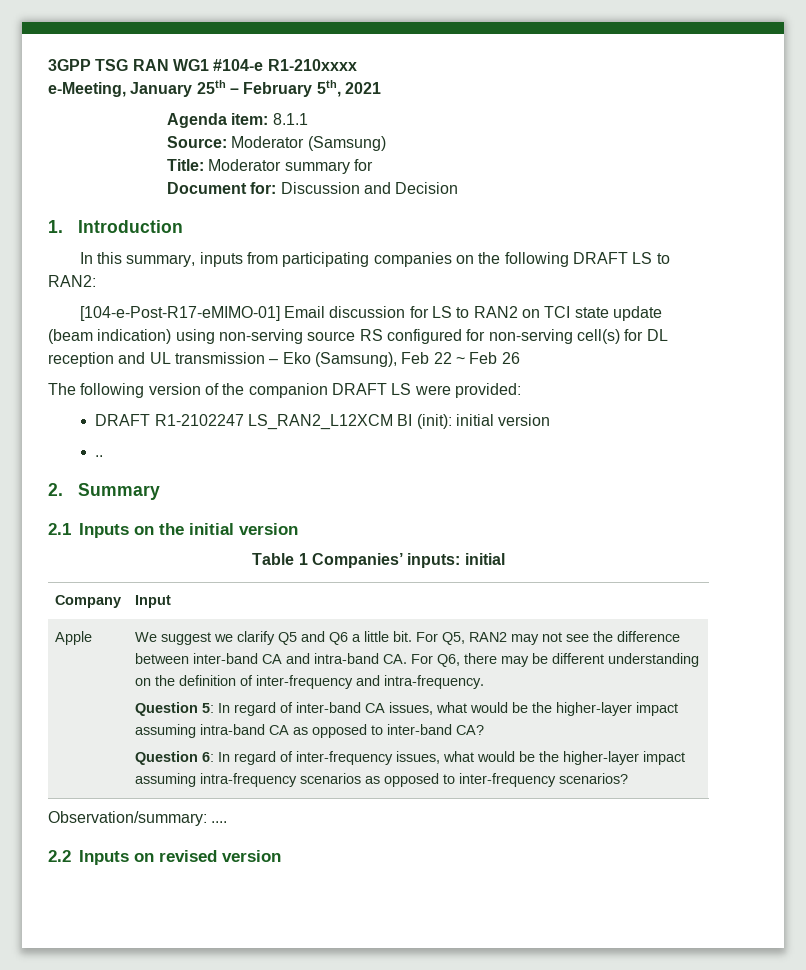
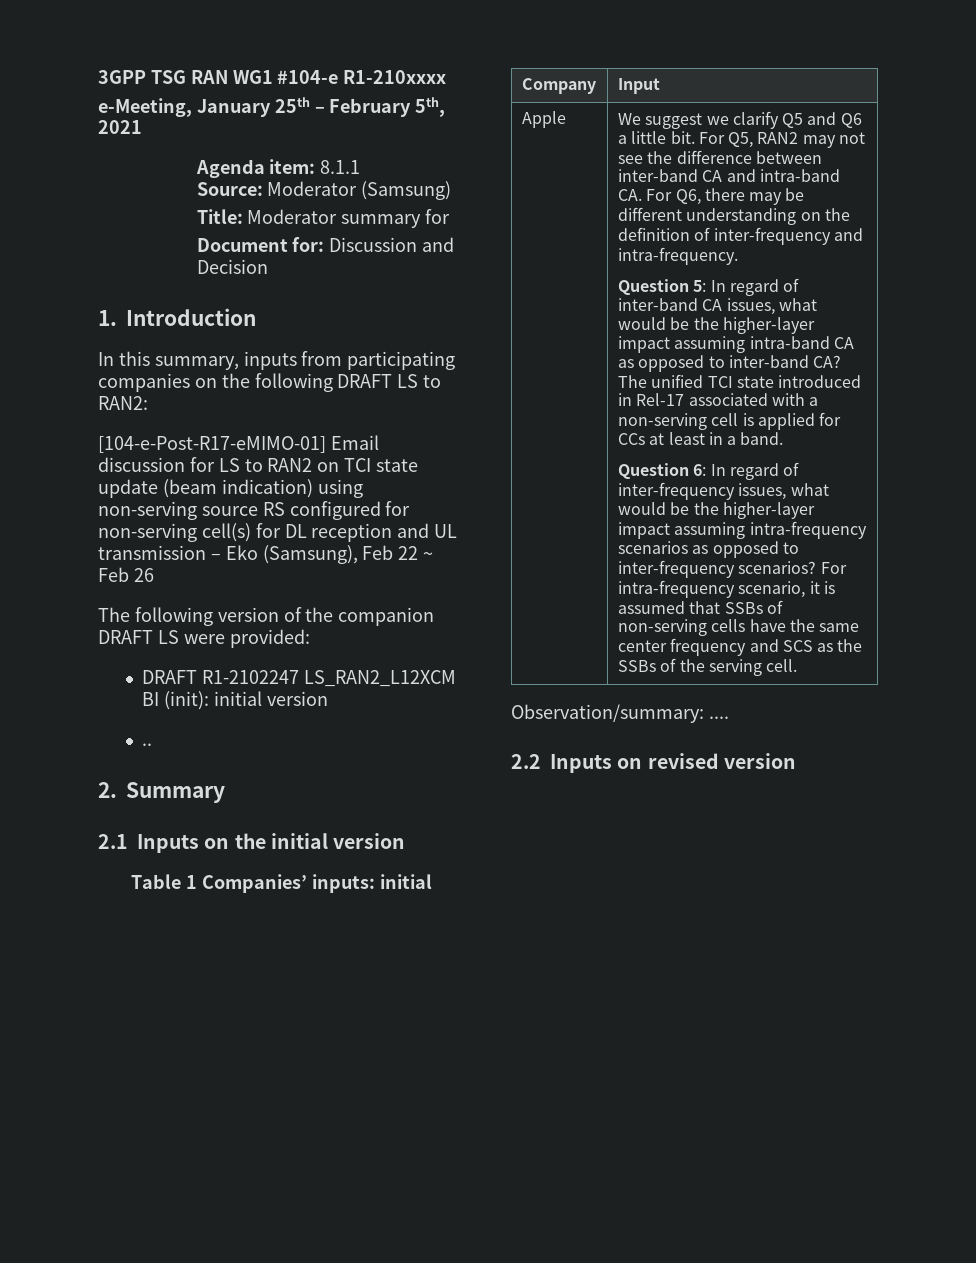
(484, 730) none -> [617,374,862,388] [617,393,819,406] [617,412,842,430] [617,432,784,445] The unified TCI state introduced in Rel-17 associated with a non-serving cell is applied for CCs at least in a band.
(628, 778) none -> [820,562,847,574] [617,580,835,598] [617,600,783,614] [617,619,860,636] [617,638,863,656] [617,658,798,676] For intra-frequency scenario, it is assumed that SSBs of non-serving cells have the same center frequency and SCS as the SSBs of the serving cell.

